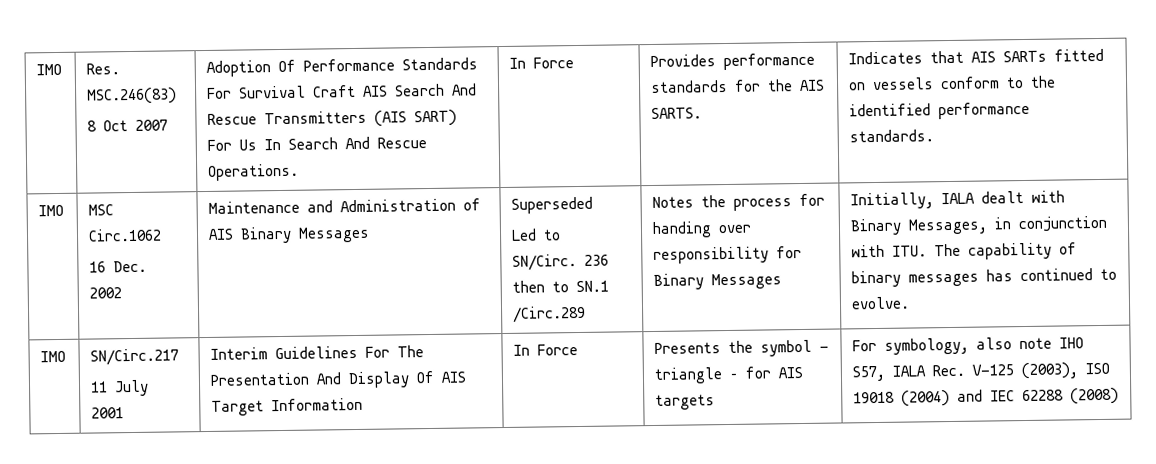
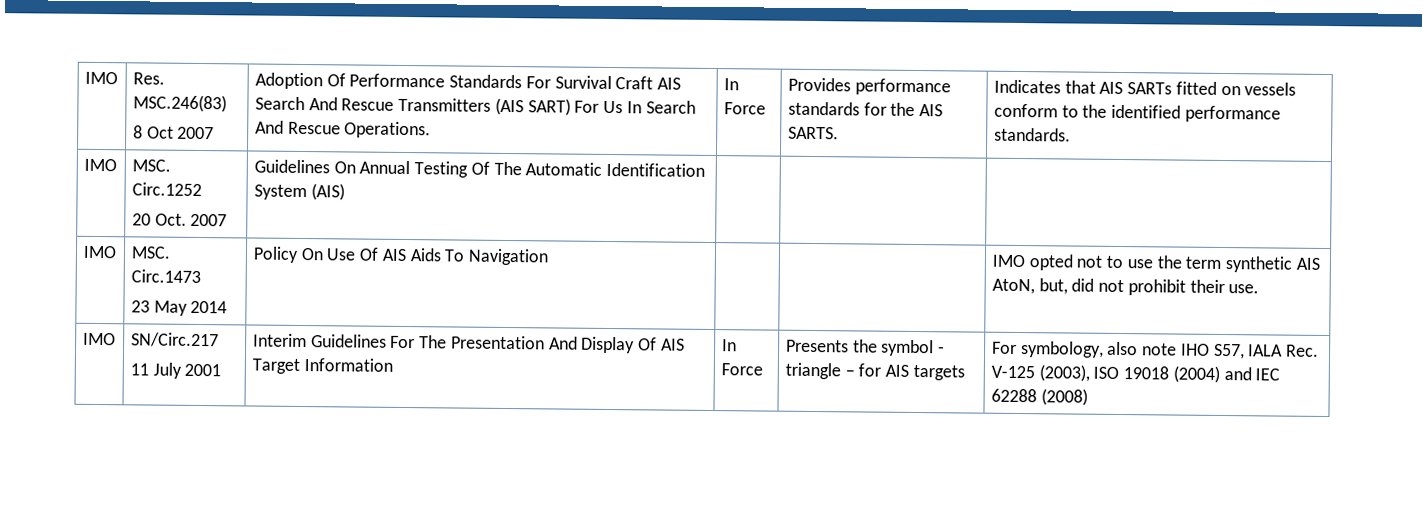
[88,204,115,216] [88,228,163,242] [89,260,148,273] [89,287,123,299] [208,198,482,214] [208,226,371,244] [511,196,594,214] [511,228,562,241] [512,254,610,271] [512,280,610,293] [513,305,587,323] [652,193,826,211] [652,221,753,238] [653,245,803,264] [653,273,783,290] [850,190,1066,210] [850,215,1109,236] [851,242,1078,260] [851,268,1118,288] [851,296,911,310] MSC Circ.1062 // 16 Dec. 2002 | Maintenance and Administration of AIS Binary Messages | Superseded // Led to SN/Circ. 236 then to SN.1 /Circ.289 | Notes the process for handing over responsibility for Binary Messages | Initially, IALA dealt with Binary Messages, in conjunction with ITU. The capability of binary messages has continued to evolve. -> [131,159,171,172] [131,182,202,197] [131,213,228,227] [253,159,706,178] [253,183,345,201] [82,245,117,259] [130,246,171,259] [130,269,201,284] [130,300,228,316] [252,246,550,266] [991,254,1320,273] [991,278,1260,296] MSC. Circ.1252 // 20 Oct. 2007 | Guidelines On Annual Testing Of The Automatic Identification System (AIS) | | | // IMO | MSC. Circ.1473 // 23 May 2014 | Policy On Use Of AIS Aids To Navigation | | | IMO opted not to use the term synthetic AIS AtoN, but, did not prohibit their use.

